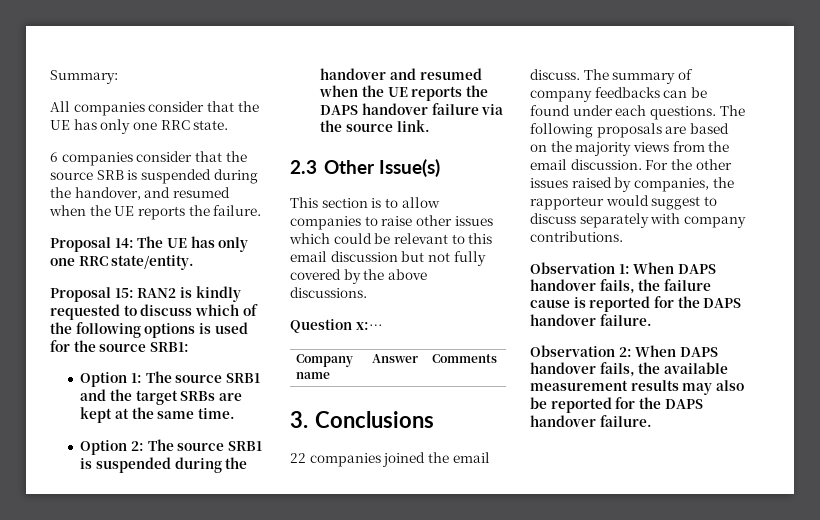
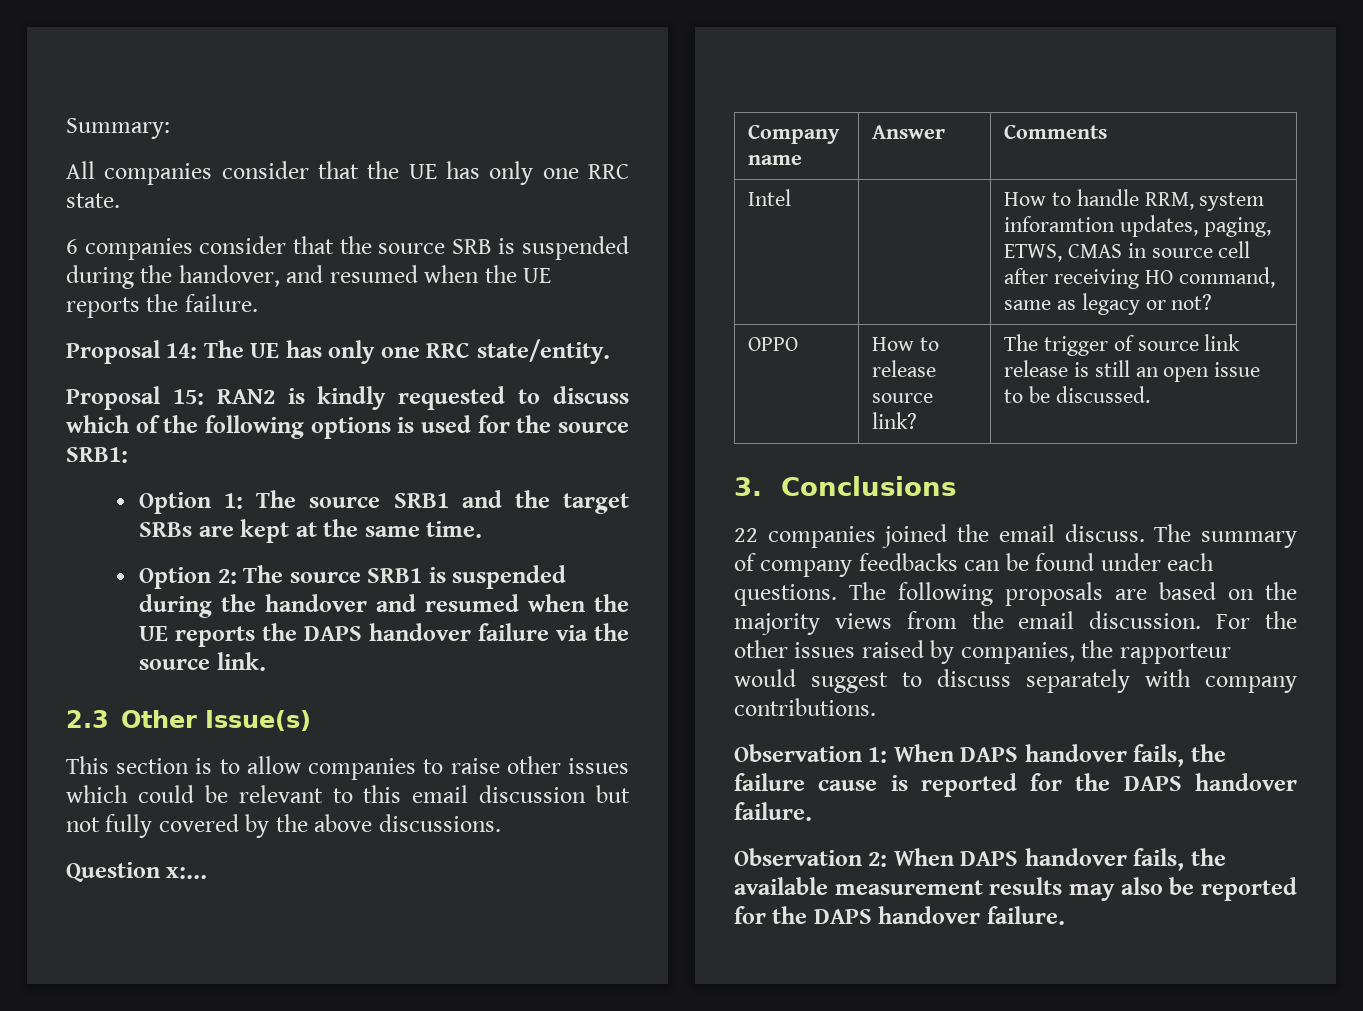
(498, 358) none -> [748,189,792,206] [1004,189,1265,211] [1004,215,1271,237] [1004,241,1251,262] [1004,267,1275,289] [1004,293,1213,315] [748,337,799,351] [872,337,940,351] [872,360,937,377] [872,393,934,403] [872,412,918,429] [1004,334,1241,356] [1004,360,1261,382] [1004,386,1150,403] // Intel | | How to handle RRM, system inforamtion updates, paging, ETWS, CMAS in source cell after receiving HO command, same as legacy or not? // OPPO | How to release source link? | The trigger of source link release is still an open issue to be discussed.

